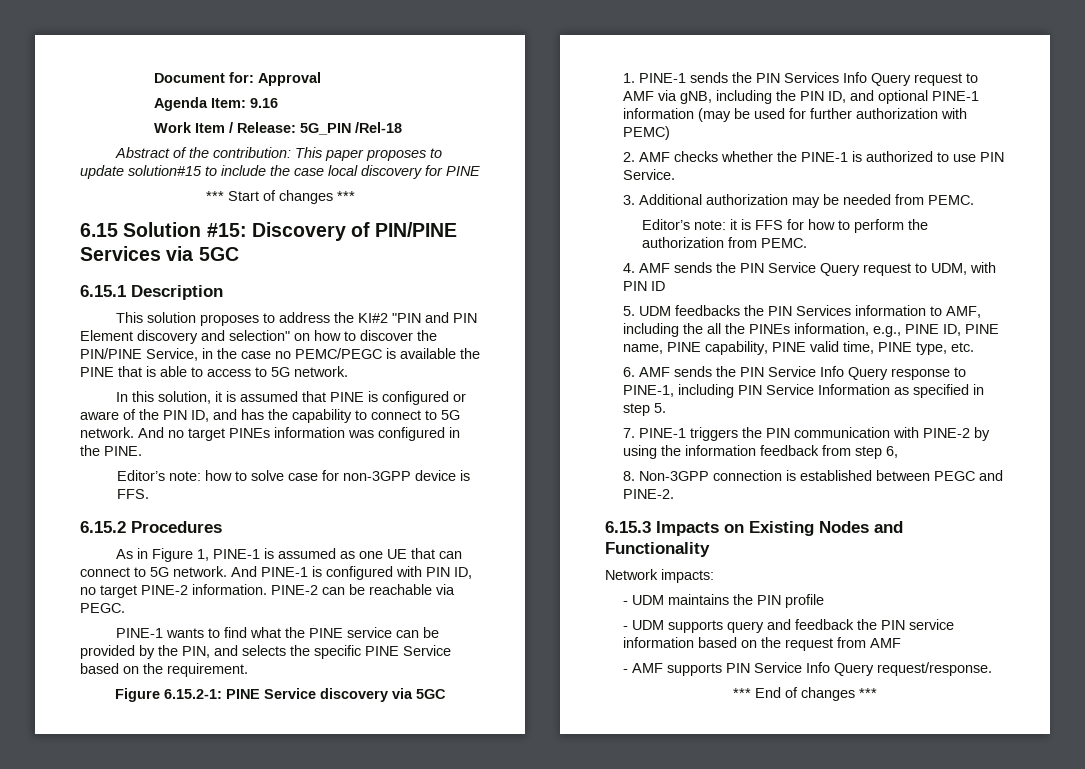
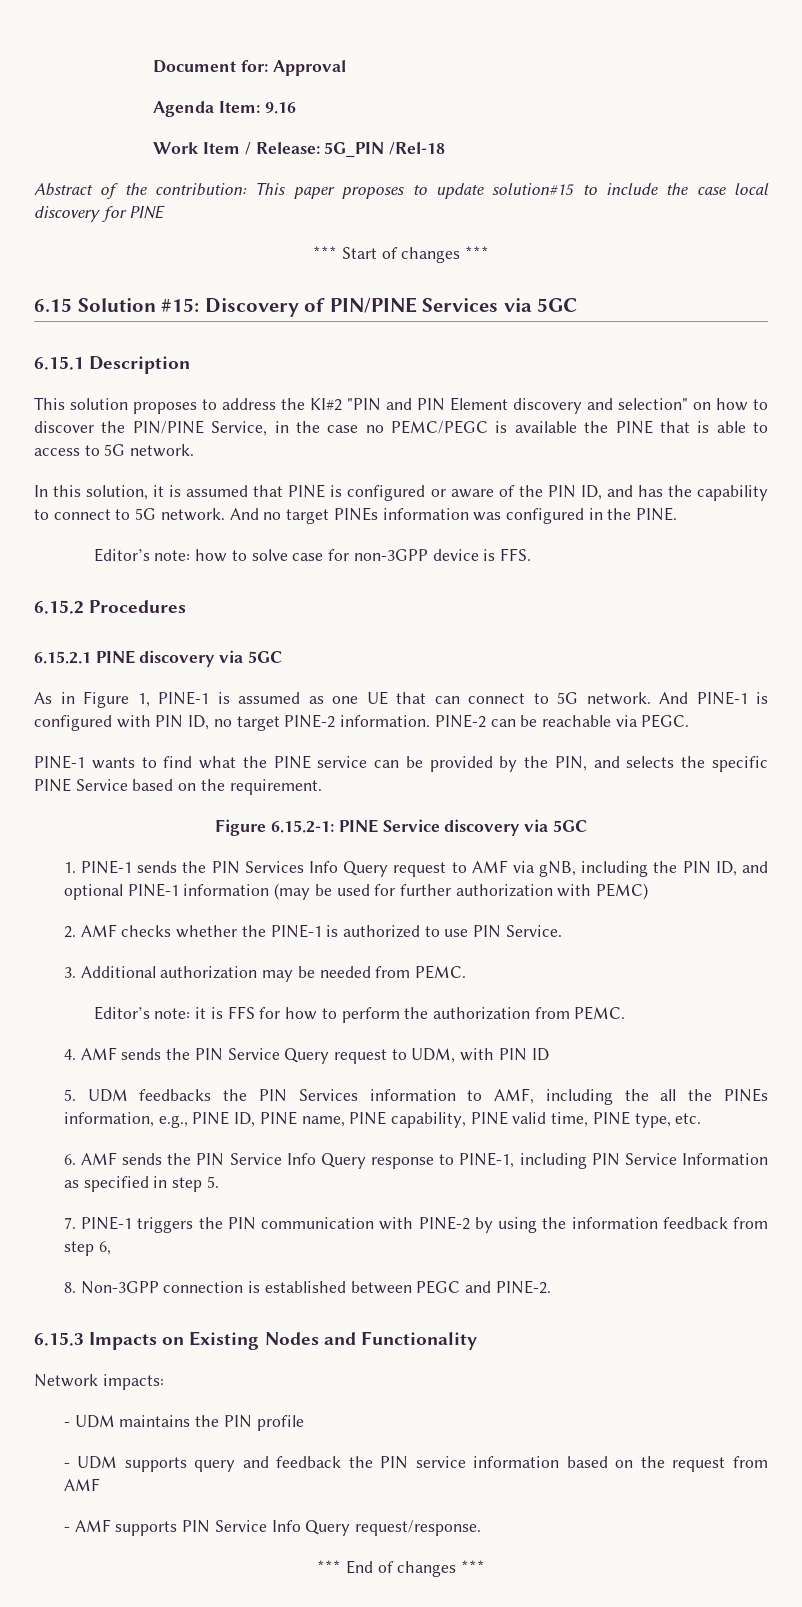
(222, 527) none -> [34,650,282,667] // 6.15.2.1 PINE discovery via 5GC

